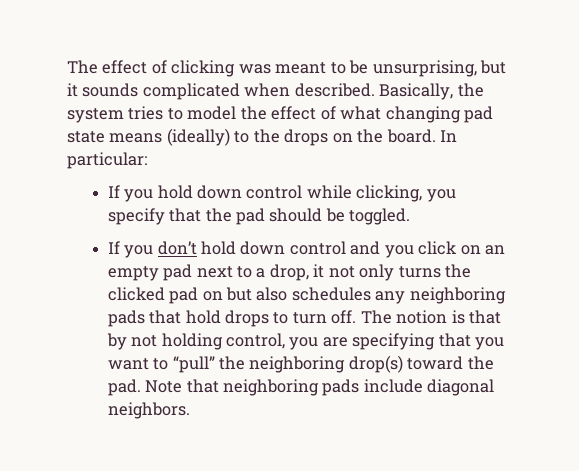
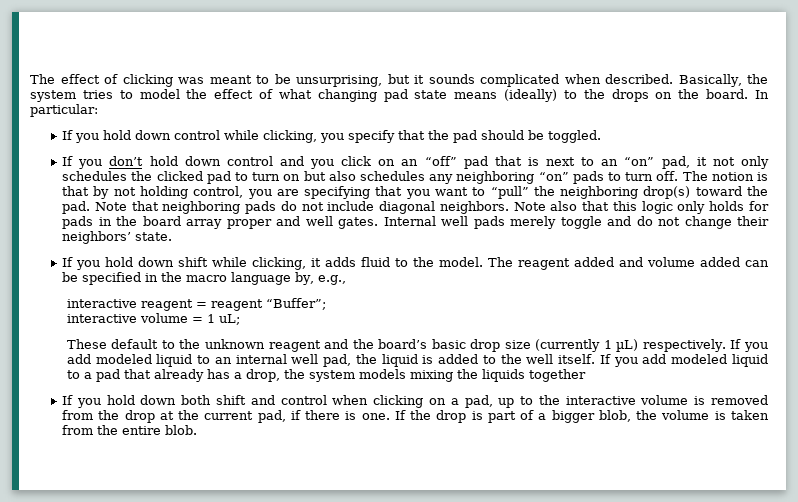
[107,264,309,281] empty pad next to a drop, -> [424,156,690,169] “off” pad that is next to an “on” pad,
[398,266,441,278] turns -> [62,171,128,181] schedules
(199, 295) none -> [234,172,281,181] to turn
[107,310,270,327] pads that hold drops -> [538,171,604,184] “on” pads
(360, 387) none -> [280,201,324,211] do not
(190, 410) none -> [513,201,769,214] [62,216,769,229] [62,231,173,244] [62,257,770,270] [62,272,347,285] [66,298,326,311] [66,313,240,325] [66,339,769,352] [66,354,768,367] [66,369,586,382] [62,395,768,408] [62,410,770,423] [62,425,198,435] Note also that this logic only holds for pads in the board array proper and well gates. Internal well pads merely toggle and do not change their neighbors’ state. // If you hold down shift while clicking, it adds fluid to the model. The reagent added and volume added can be specified in the macro language by, e.g., // interactive reagent = reagent “Buffer”; // interactive volume = 1 uL; // These default to the unknown reagent and the board’s basic drop size (currently 1 µL) respectively. If you add modeled liquid to an internal well pad, the liquid is added to the well itself. If you add modeled liquid to a pad that already has a drop, the system models mixing the liquids together // If you hold down both shift and control when clicking on a pad, up to the interactive volume is removed from the drop at the current pad, if there is one. If the drop is part of a bigger blob, the volume is taken from the entire blob.

